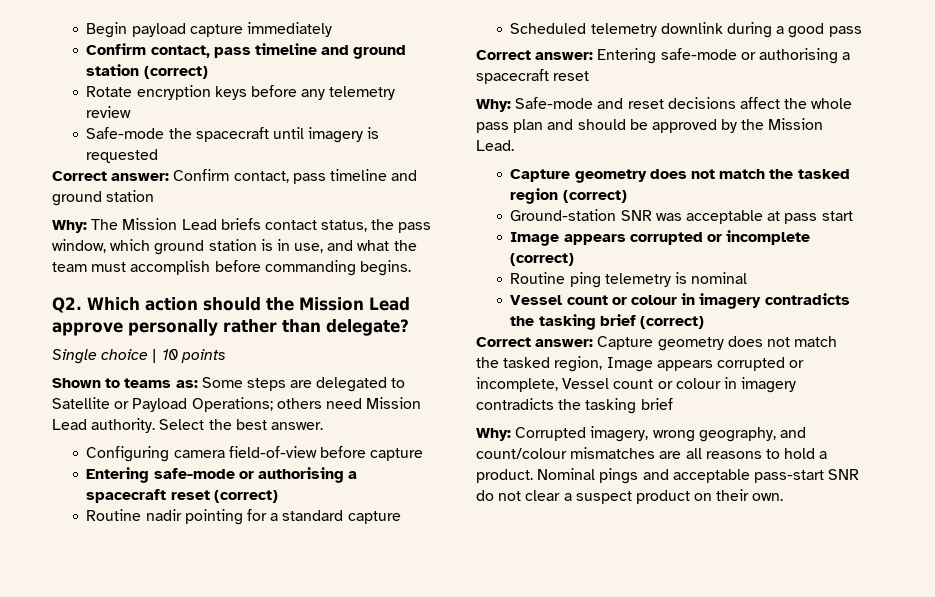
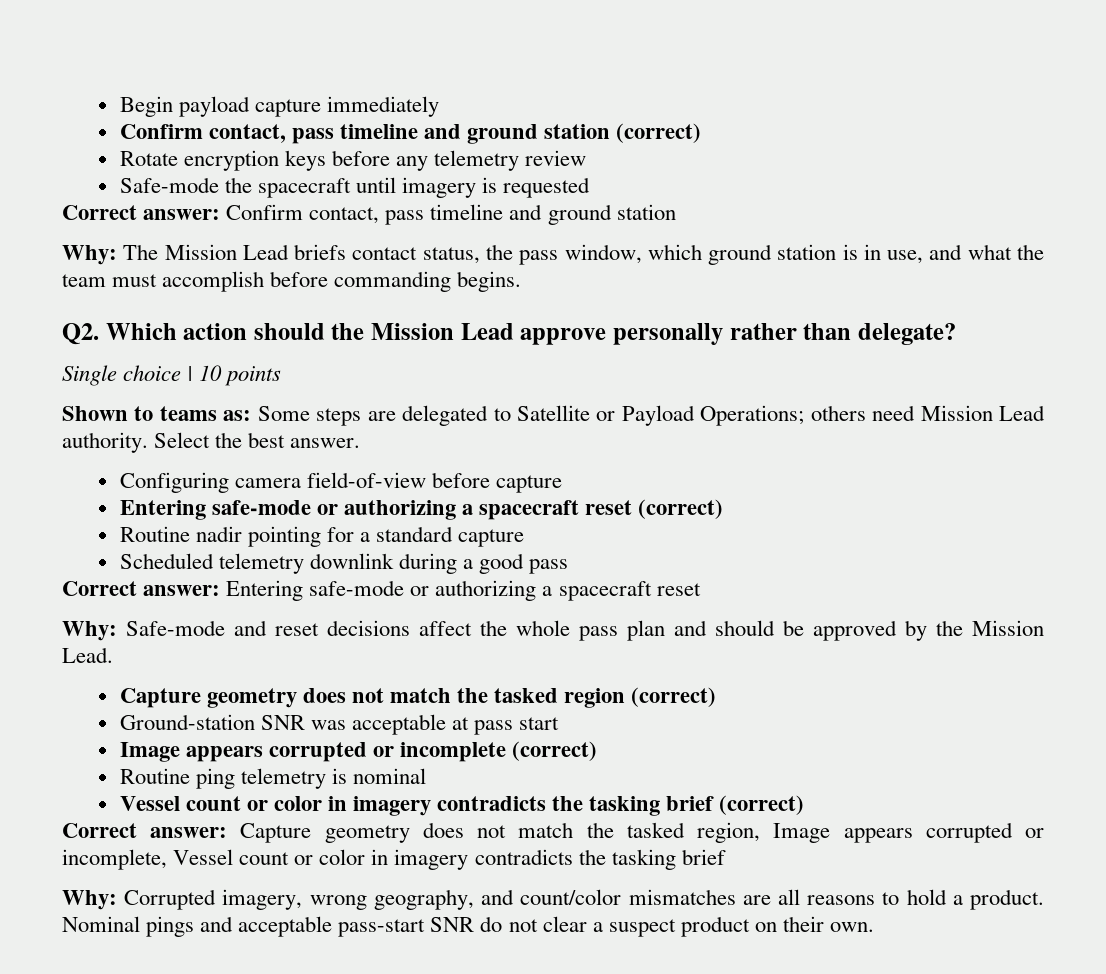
[258,467,345,483] authorising -> [343,500,456,520] authorizing
[758,48,838,64] authorising -> [435,580,537,601] authorizing
[631,295,678,305] colour -> [273,796,322,811] color
[675,378,721,389] colour -> [319,849,366,865] color
[476,448,567,459] count/colour -> [520,889,622,905] count/color

